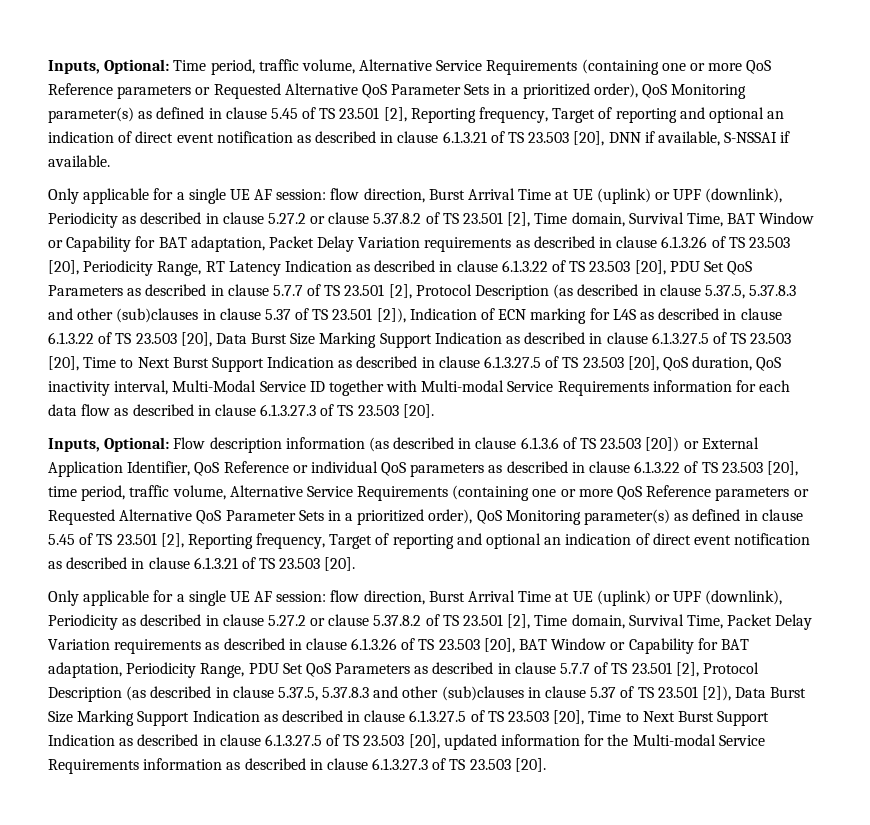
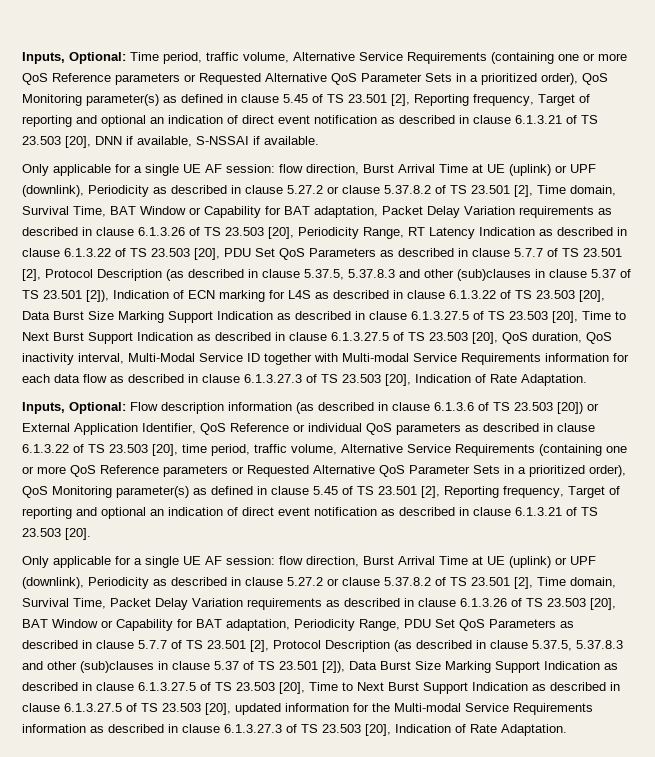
[402,404,434,418] [20]. -> [385,374,587,386] [20], Indication of Rate Adaptation.
[514,758,546,772] [20]. -> [365,724,567,736] [20], Indication of Rate Adaptation.

